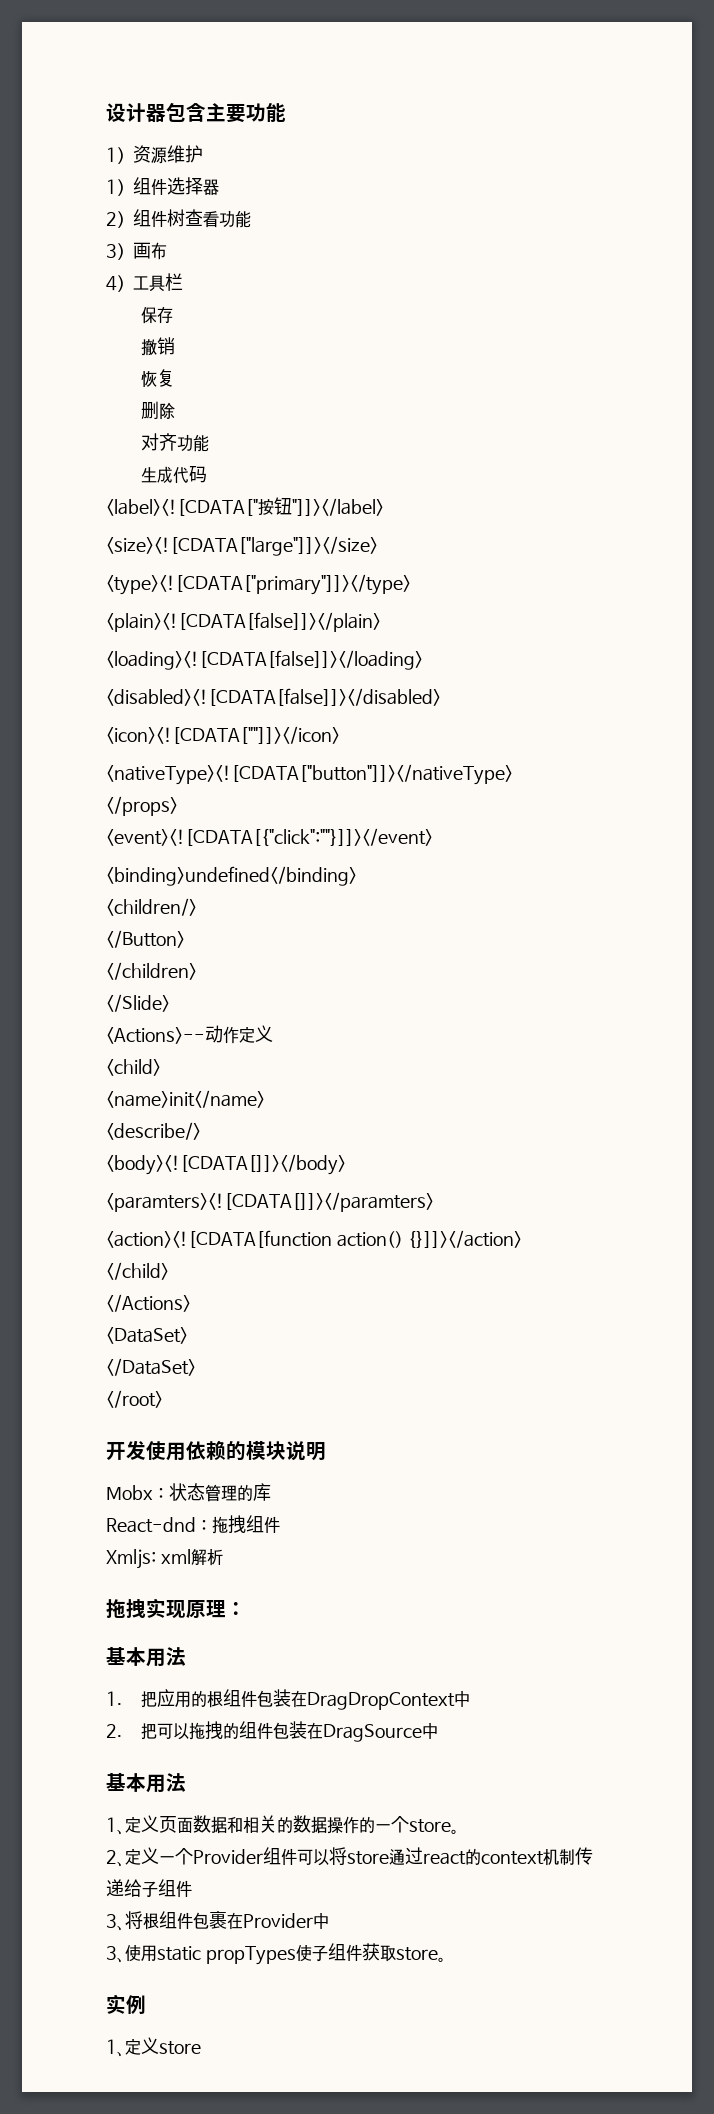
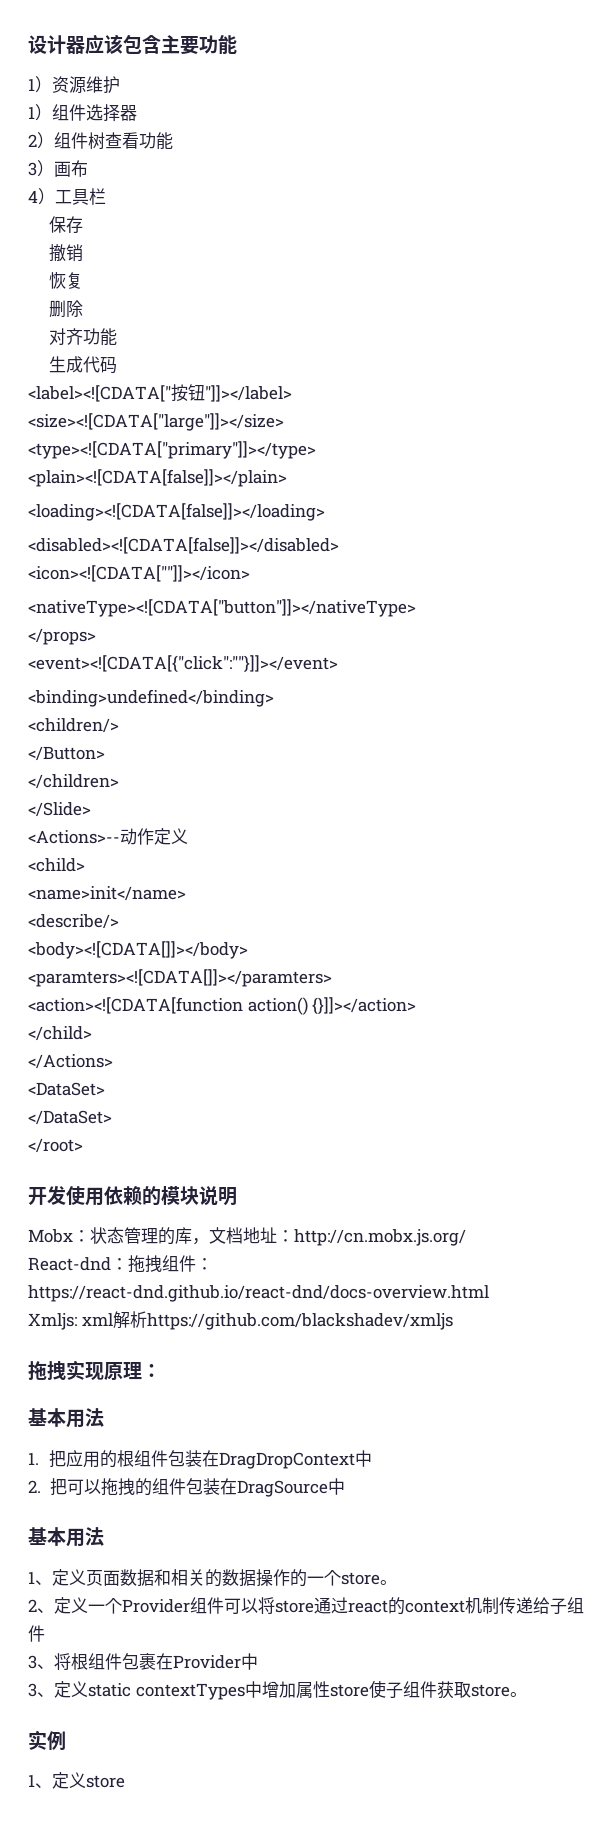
(166, 113) none -> [85,34,123,55] 应该
(271, 1492) none -> [192,1227,466,1246] ，文档地址：http://cn.mobx.js.org/
(280, 1524) none -> [196,1258,213,1270] [28,1285,489,1302] ：https://react-dnd.github.io/react-dnd/docs-overview.html
(223, 1557) none -> [146,1313,453,1330] https://github.com/blackshadev/xmljs
[125,1945,296,1965] 使用static propTypes -> [54,1681,369,1700] 定义static contextTypes中增加属性store

